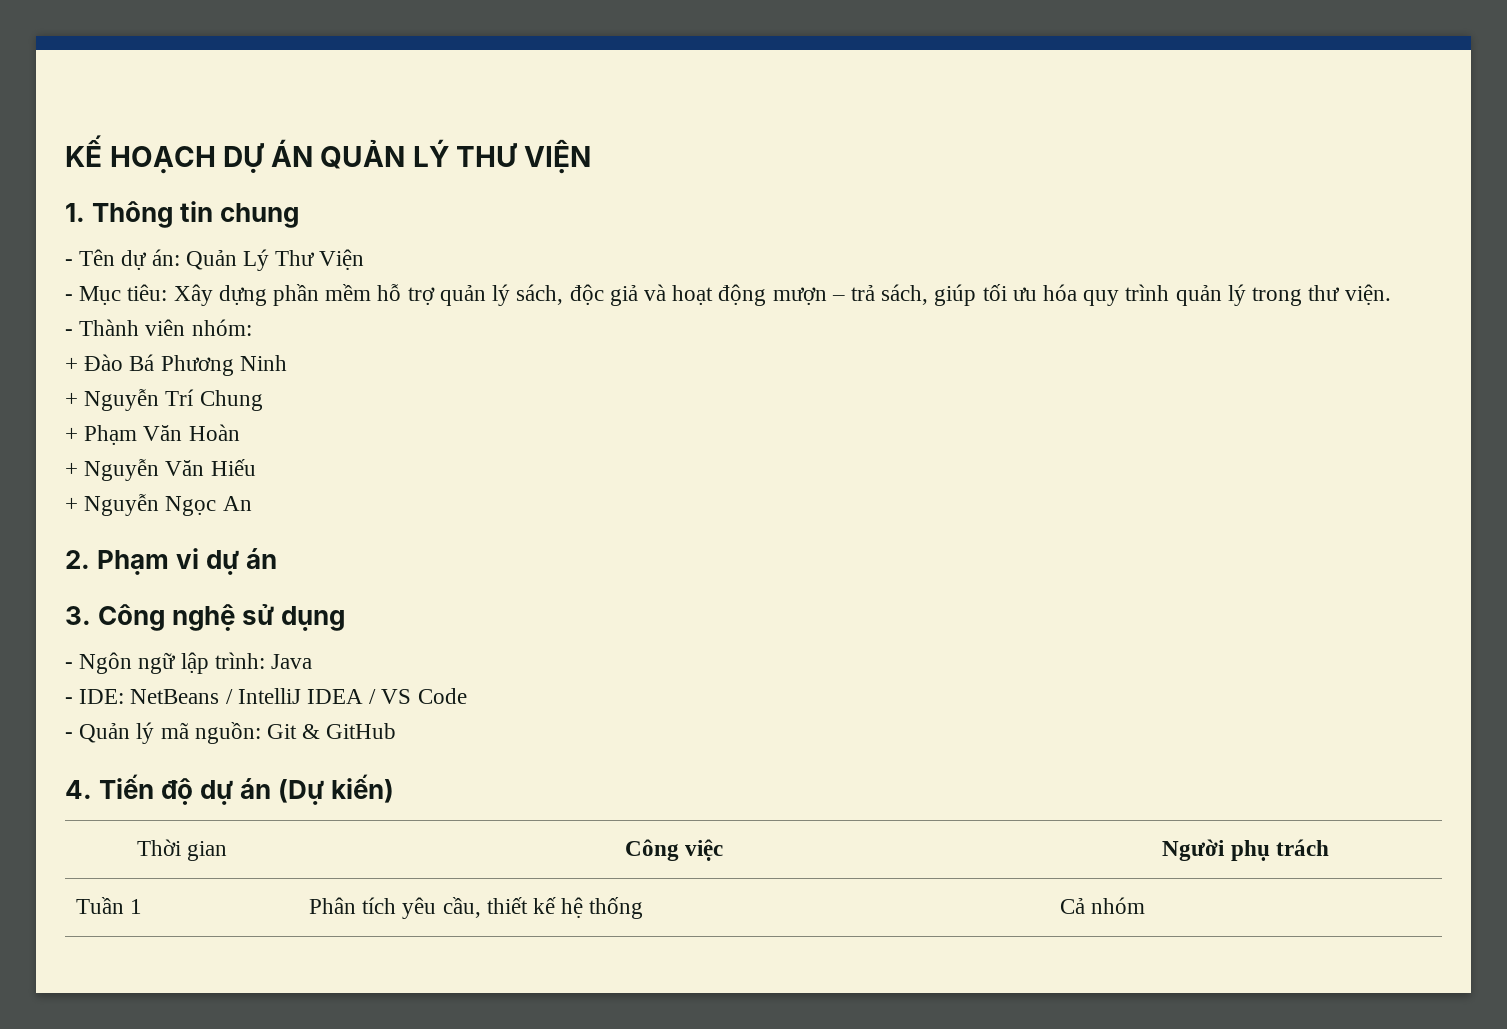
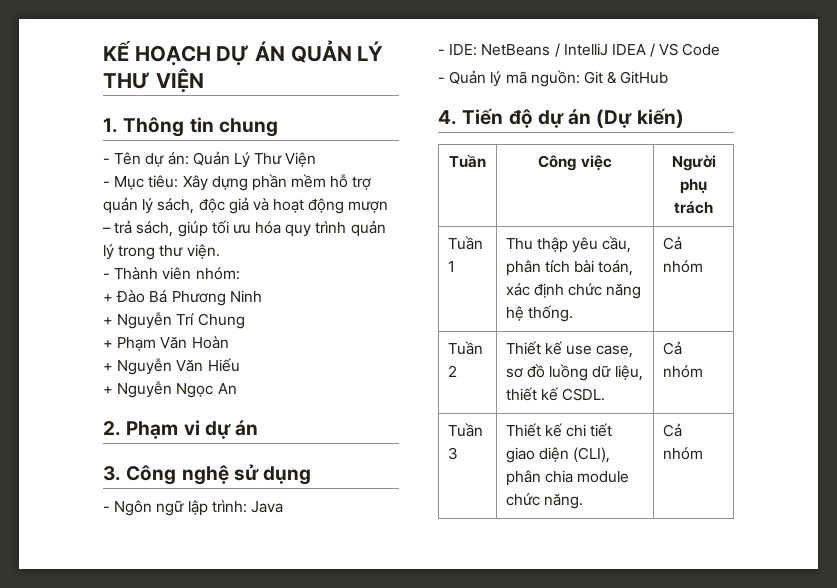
[136,839,228,861] Thời gian -> [449,154,486,168] Tuần
[309,897,644,919] Phân tích yêu cầu, thiết kế hệ thống -> [505,236,632,253] [505,260,634,276] [505,283,642,299] [505,305,573,322] [662,236,682,250] [662,260,703,273] [447,341,483,355] [447,365,457,377] [505,341,634,358] [505,364,643,381] [505,387,606,401] [662,341,682,355] [662,365,703,378] [447,423,483,437] [447,447,458,460] [505,423,613,437] [505,447,611,463] [505,470,630,486] [505,493,583,509] Thu thập yêu cầu, phân tích bài toán, xác định chức năng hệ thống. | Cả nhóm // Tuần 2 | Thiết kế use case, sơ đồ luồng dữ liệu, thiết kế CSDL. | Cả nhóm // Tuần 3 | Thiết kế chi tiết giao diện (CLI), phân chia module chức năng.

